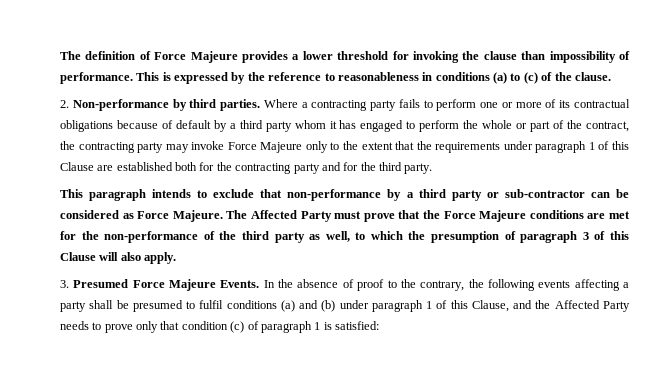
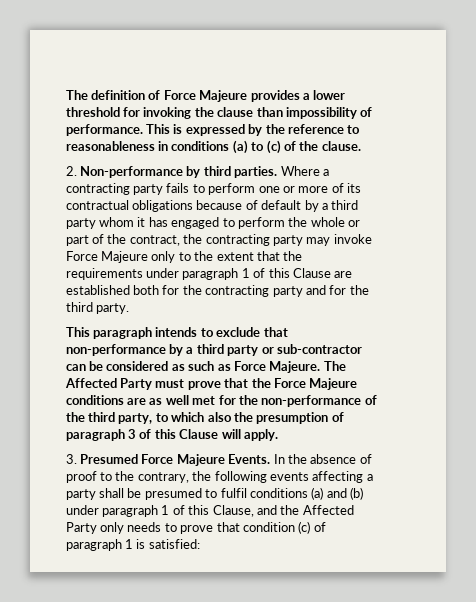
(134, 216) none -> [188,361,231,371] such as
(606, 216) none -> [149,395,189,405] as well
[274,231,350,243] party as well, -> [118,413,153,424] party,
(403, 235) none -> [207,412,232,422] also
[120,252,141,261] also -> (241, 434) none
(630, 306) none -> [100,522,125,534] only
[136,321,159,333] only -> (214, 529) none

